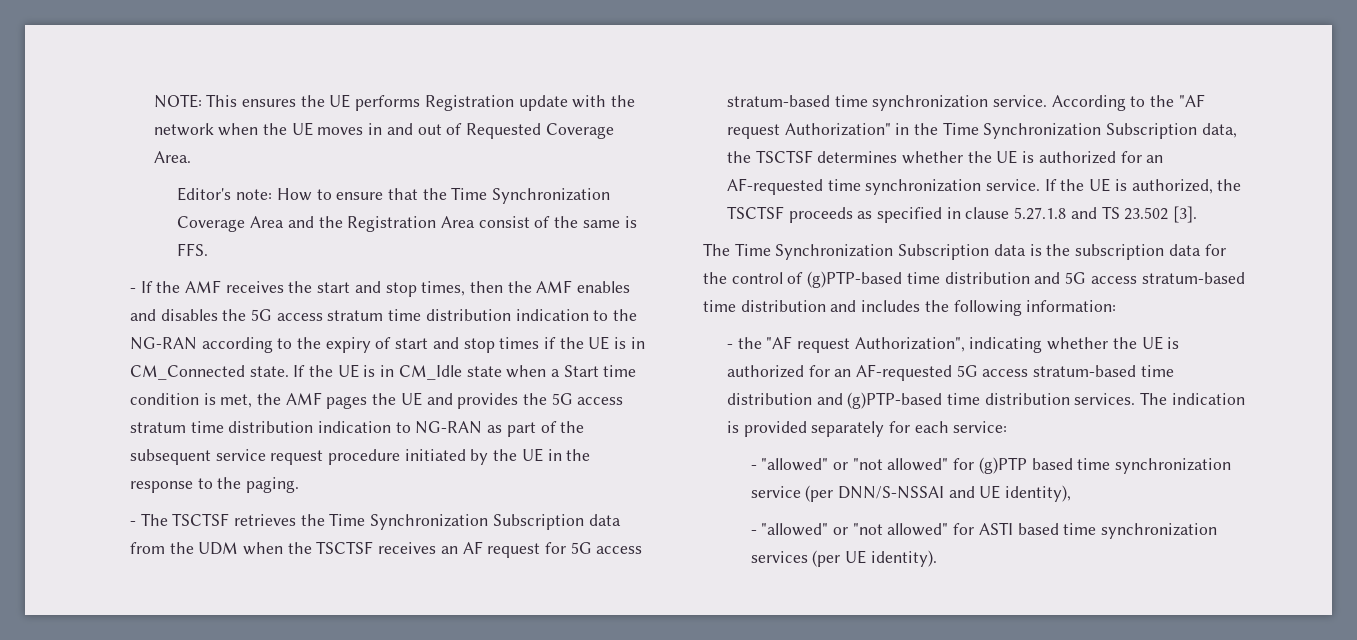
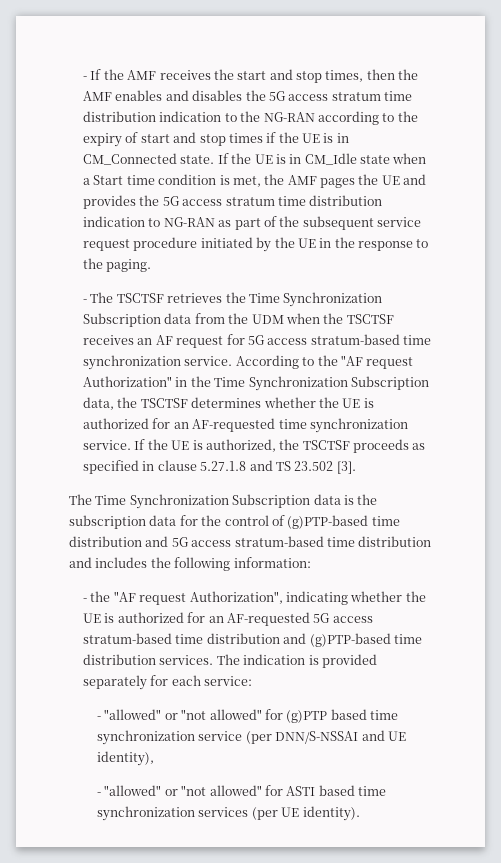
[153,94,636,111] [153,122,614,139] [153,151,191,163] [177,187,611,204] [177,216,637,232] [177,243,209,256] NOTE: This ensures the UE performs Registration update with the network when the UE moves in and out of Requested Coverage Area. // Editor's note: How to ensure that the Time Synchronization Coverage Area and the Registration Area consist of the same is FFS. // -> (83, 78) none

